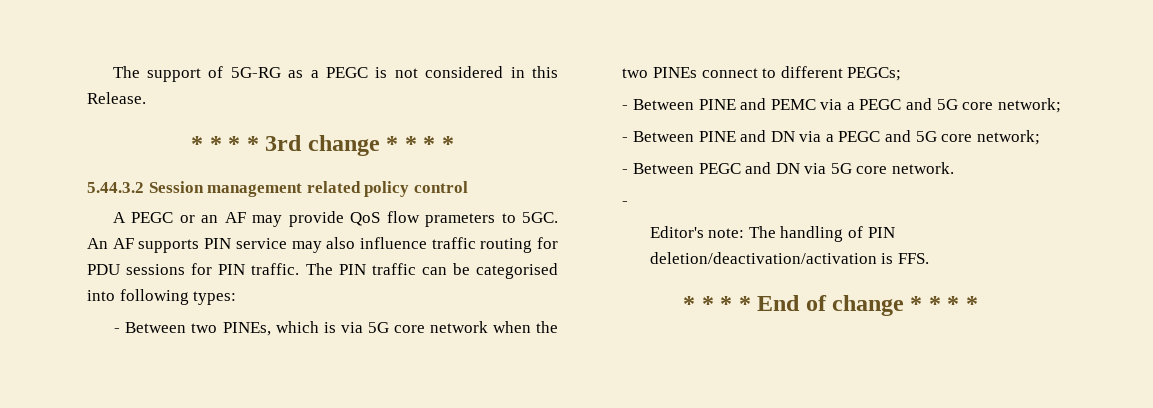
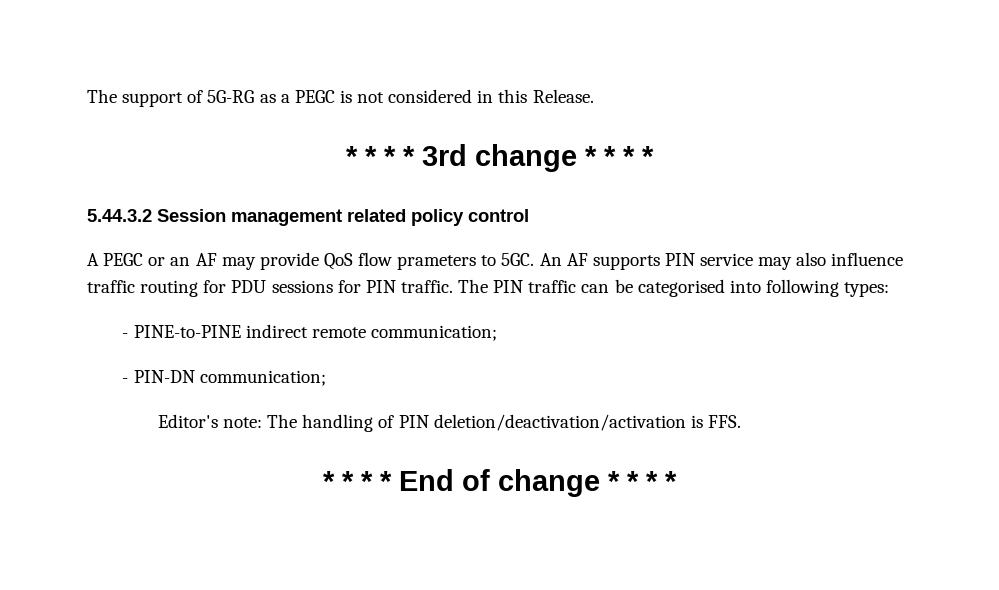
[125,321,559,336] [622,66,902,81] [622,98,1061,113] [622,130,1040,145] [622,162,955,174] [622,201,629,206] Between two PINEs, which is via 5G core network when the two PINEs connect to different PEGCs; // - Between PINE and PEMC via a PEGC and 5G core network; // - Between PINE and DN via a PEGC and 5G core network; // - Between PEGC and DN via 5G core network. // - -> [133,324,497,341] [122,370,326,386] PINE-to-PINE indirect remote communication; // - PIN-DN communication;

